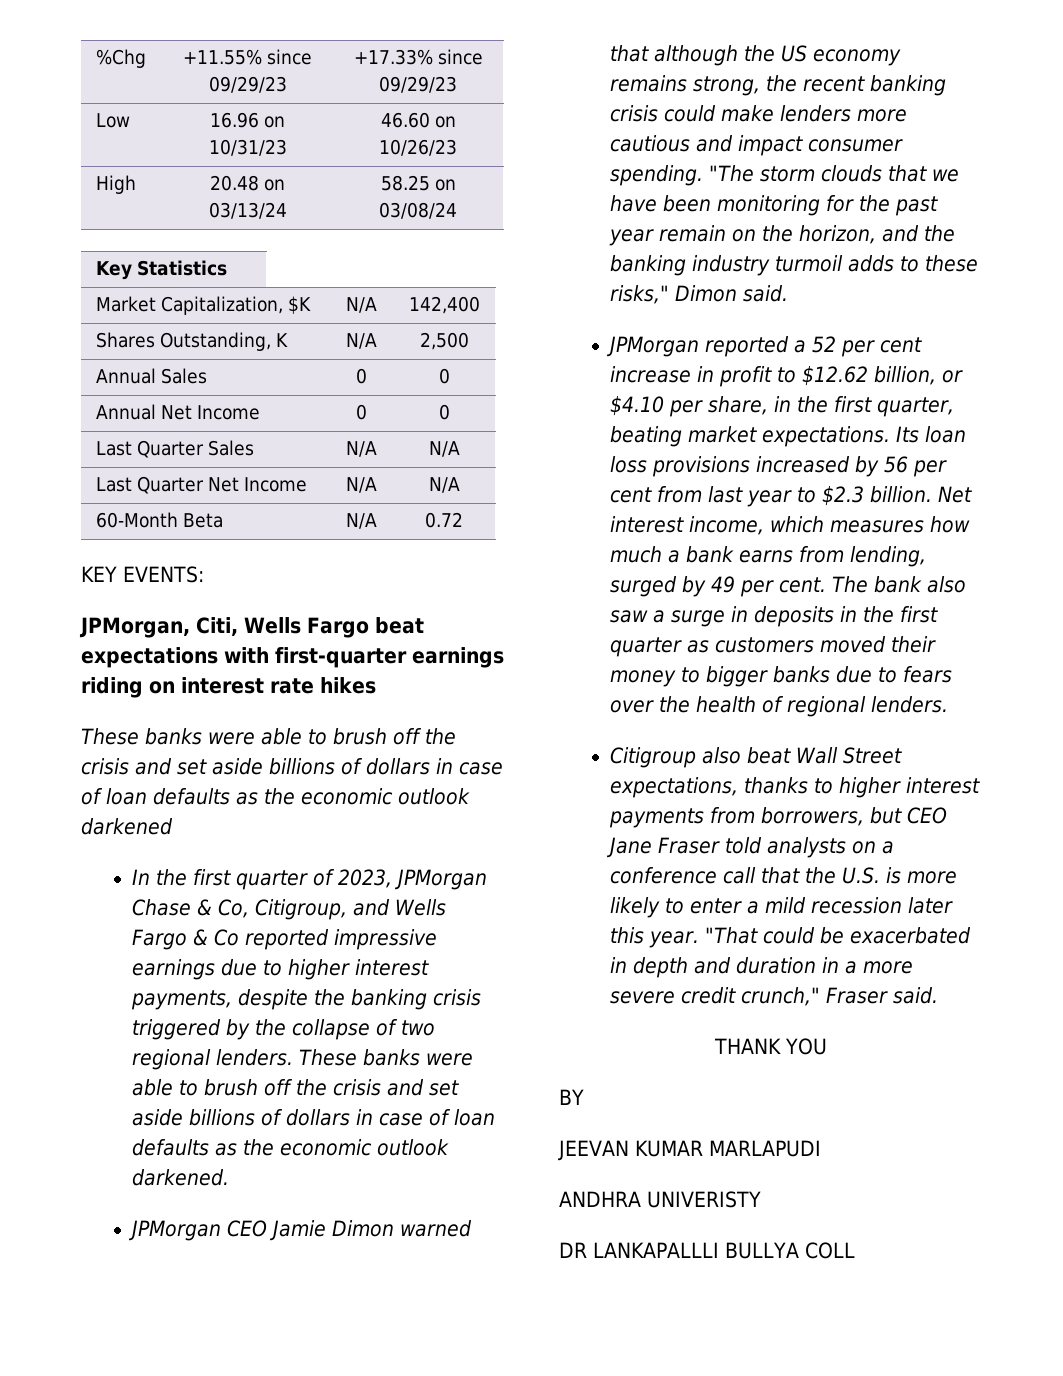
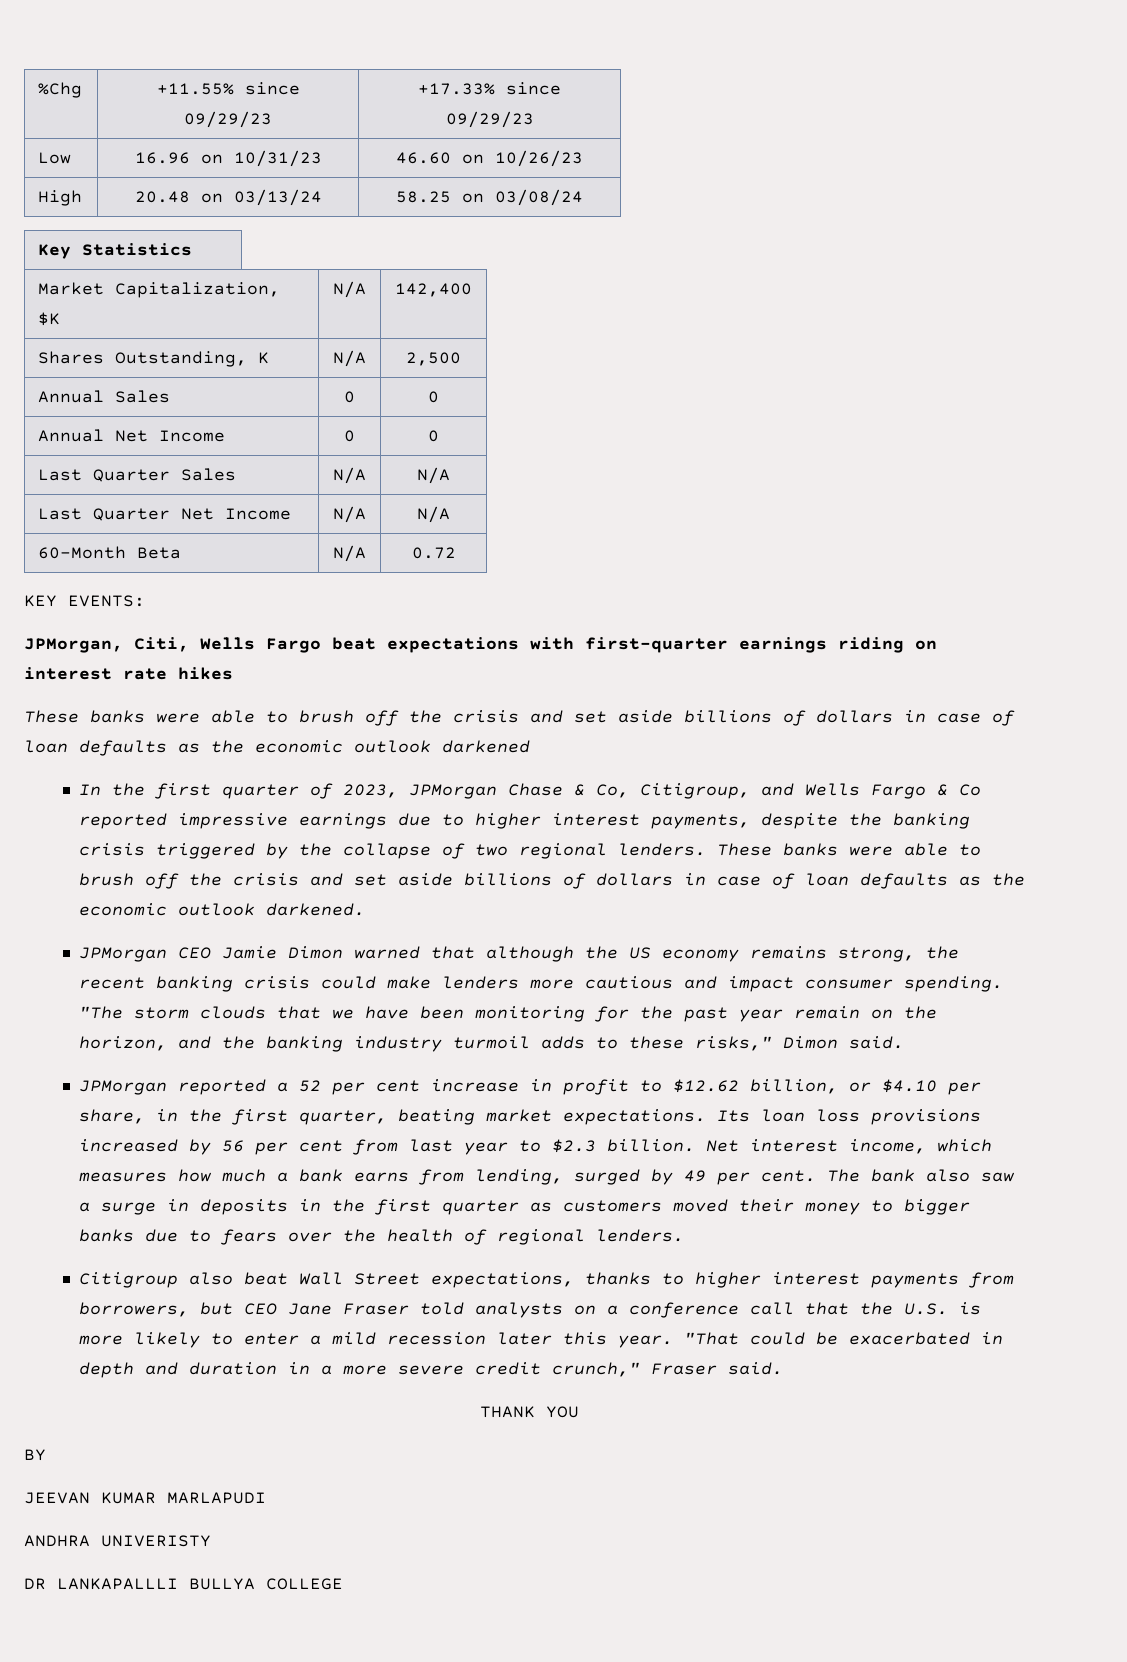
[804,1242,855,1259] COLL -> [266,1578,343,1590] COLLEGE

